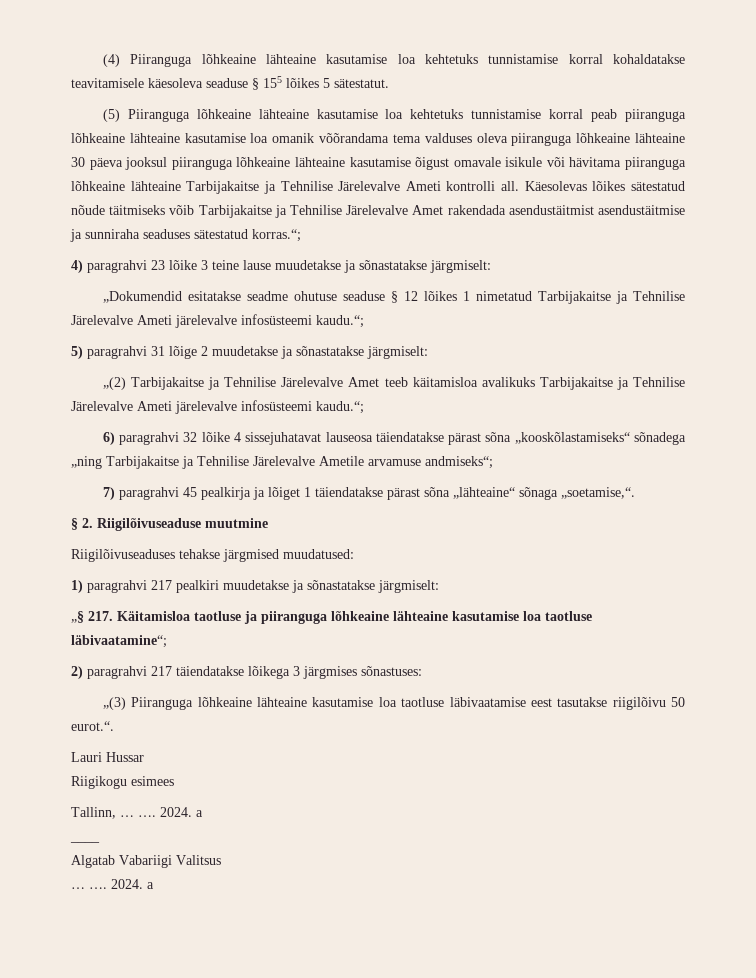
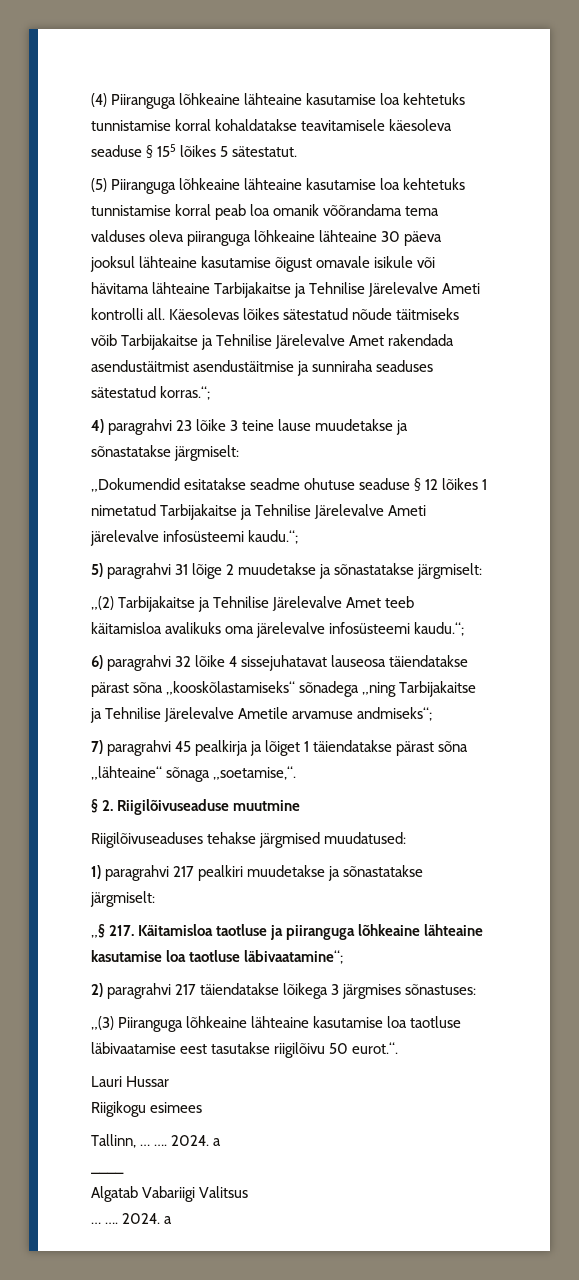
[625,109,686,122] [71,133,246,143] piiranguga lõhkeaine lähteaine kasutamise -> (247, 212) none
[171,157,291,170] piiranguga lõhkeaine -> (135, 264) none
[624,157,686,170] [71,181,125,191] piiranguga lõhkeaine -> (149, 288) none
[539,377,685,390] [71,401,172,411] Tarbijakaitse ja Tehnilise Järelevalve Ameti -> [225,626,255,634] oma

